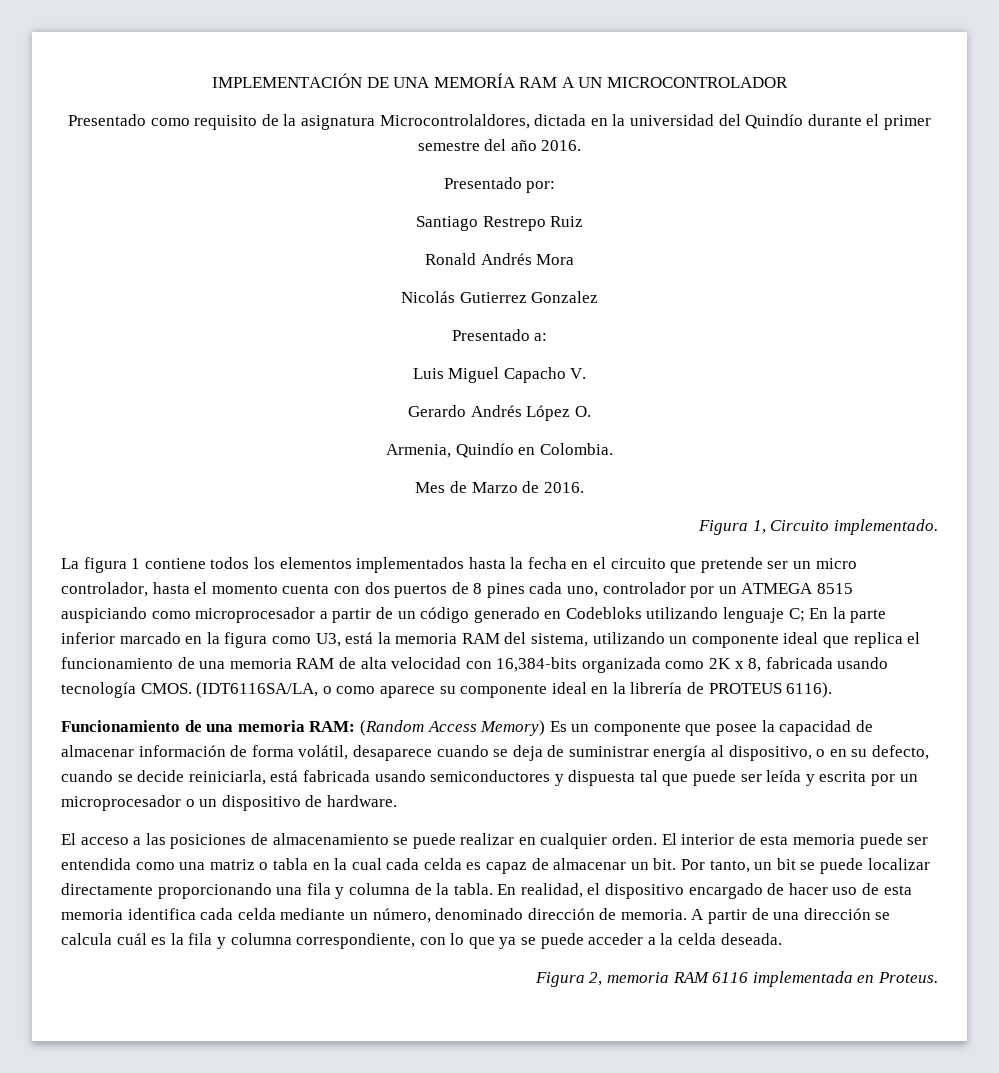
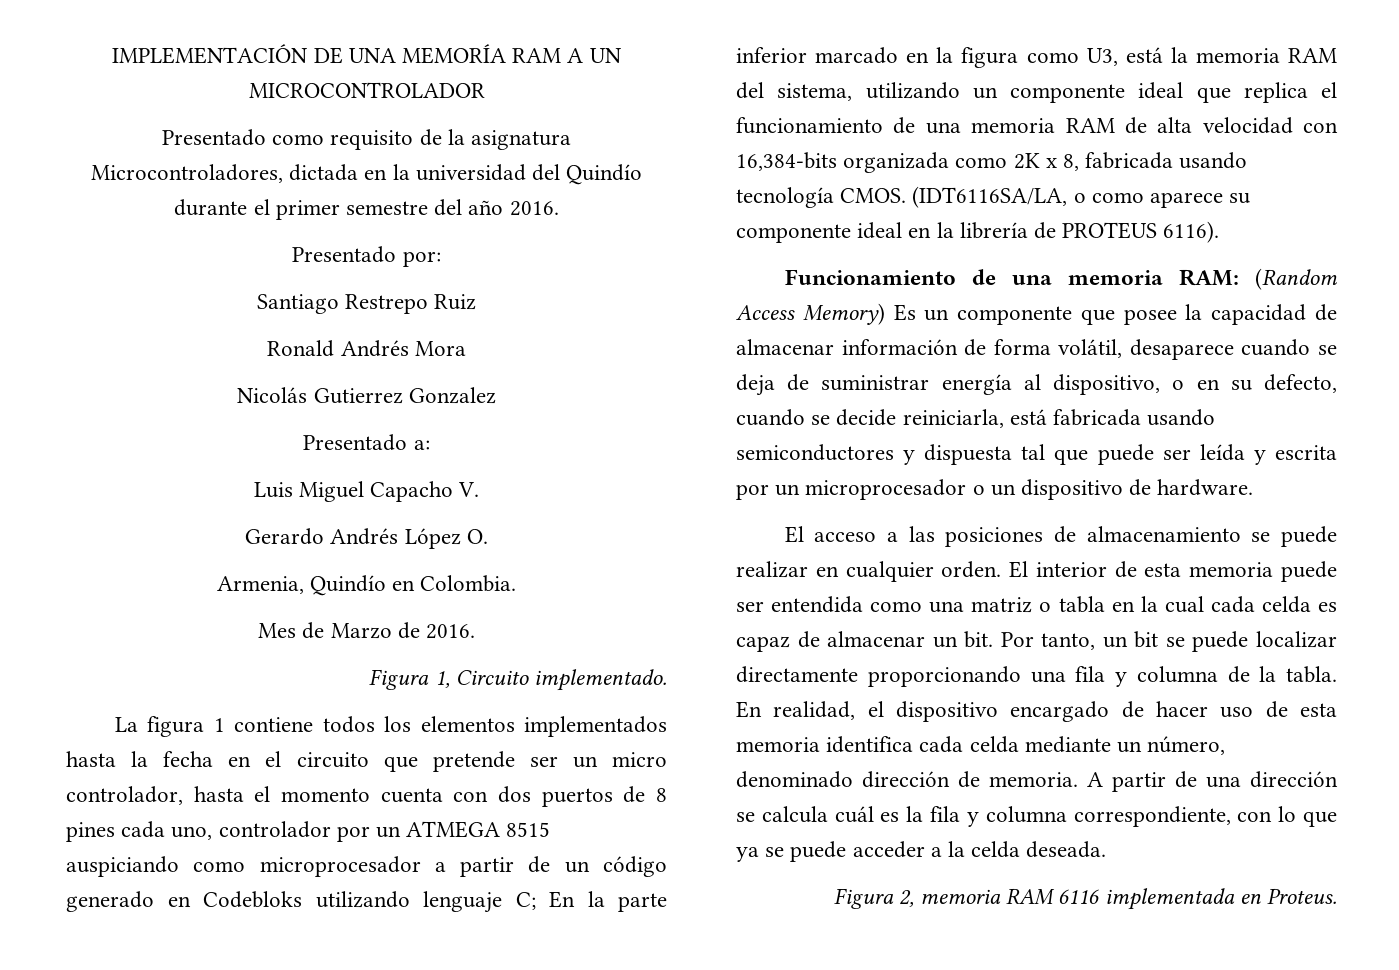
[379,114,530,129] Microcontrolaldores, -> [90,164,283,183] Microcontroladores,

